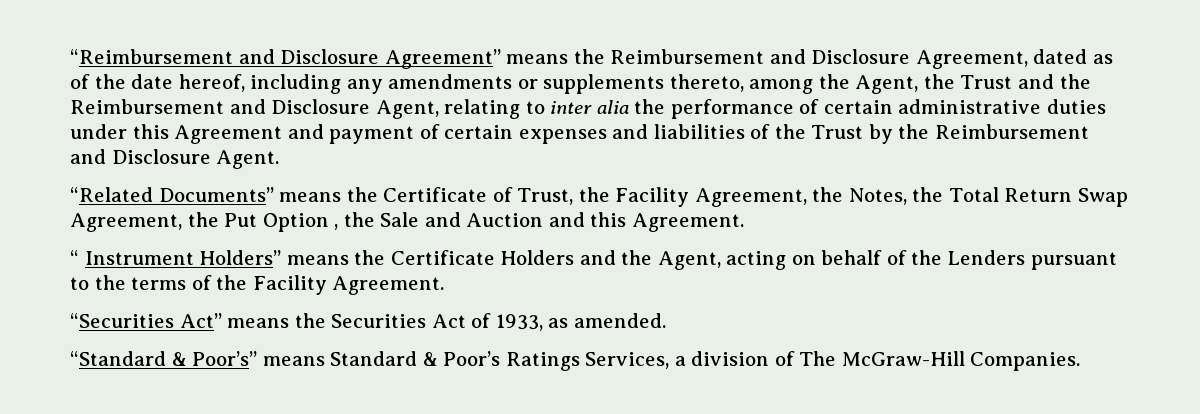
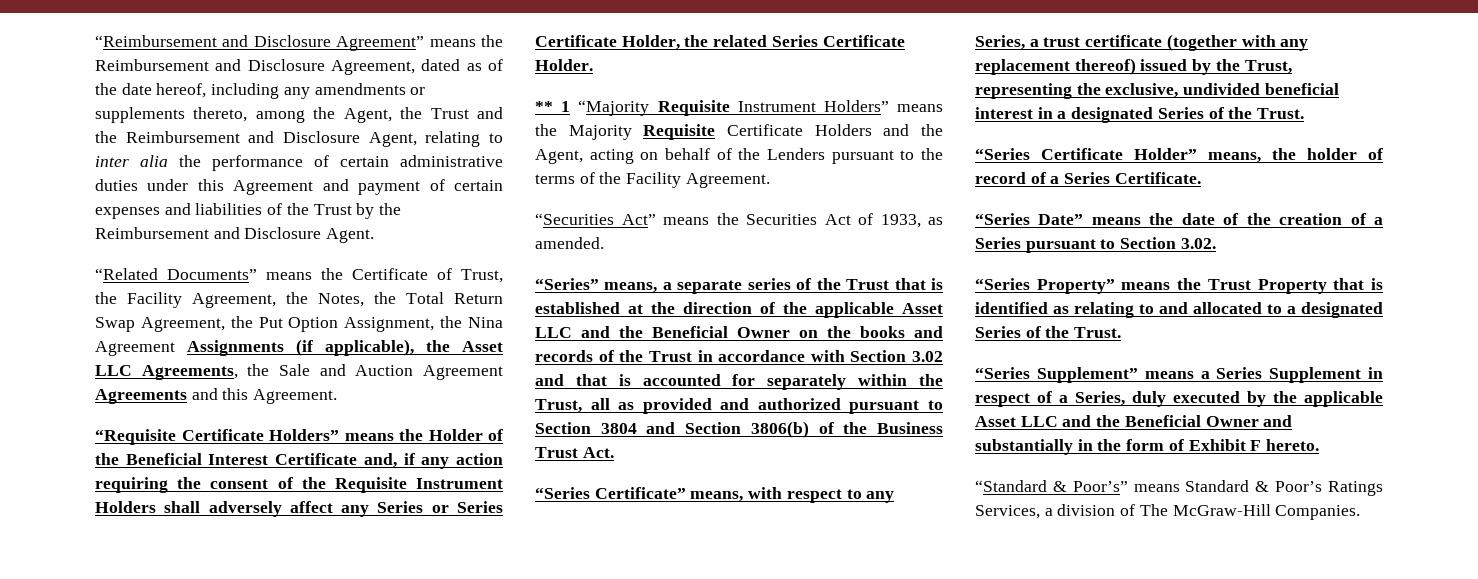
[334,224,339,230] , -> [344,316,503,332] [95,339,503,356] [95,365,238,380] Assignment, the Nina Agreement Assignments (if applicable), the Asset LLC Agreements,
(544, 220) none -> [423,365,503,380] [95,389,187,404] Agreement Agreements
[70,250,79,265] “ -> [95,429,503,445] [95,453,504,469] [95,477,503,493] [95,501,503,517] [535,35,905,50] [535,59,593,71] [535,100,730,116] “Requisite Certificate Holders” means the Holder of the Beneficial Interest Certificate and, if any action requiring the consent of the Requisite Instrument Holders shall adversely affect any Series or Series Certificate Holder, the related Series Certificate Holder. // ** 1 “Majority Requisite
(386, 257) none -> [568,124,716,140] Majority Requisite
(666, 320) none -> [535,278,943,294] [535,302,943,318] [535,326,943,338] [535,350,943,362] [535,374,943,390] [535,398,943,414] [535,421,943,438] [535,447,614,458] [535,487,895,503] [975,34,1309,51] [975,58,1292,75] [975,83,1339,99] [975,107,1305,123] [975,148,1383,163] [975,172,1201,184] [975,213,1383,225] [975,237,1216,253] [975,278,1383,294] [975,302,1383,318] [975,326,1122,338] [975,367,1383,383] [975,391,1383,407] [975,415,1293,427] [975,439,1320,455] // “Series” means, a separate series of the Trust that is established at the direction of the applicable Asset LLC and the Beneficial Owner on the books and records of the Trust in accordance with Section 3.02 and that is accounted for separately within the Trust, all as provided and authorized pursuant to Section 3804 and Section 3806(b) of the Business Trust Act. // “Series Certificate” means, with respect to any Series, a trust certificate (together with any replacement thereof) issued by the Trust, representing the exclusive, undivided beneficial interest in a designated Series of the Trust. // “Series Certificate Holder” means, the holder of record of a Series Certificate. // “Series Date” means the date of the creation of a Series pursuant to Section 3.02. // “Series Property” means the Trust Property that is identified as relating to and allocated to a designated Series of the Trust. // “Series Supplement” means a Series Supplement in respect of a Series, duly executed by the applicable Asset LLC and the Beneficial Owner and substantially in the form of Exhibit F hereto.

